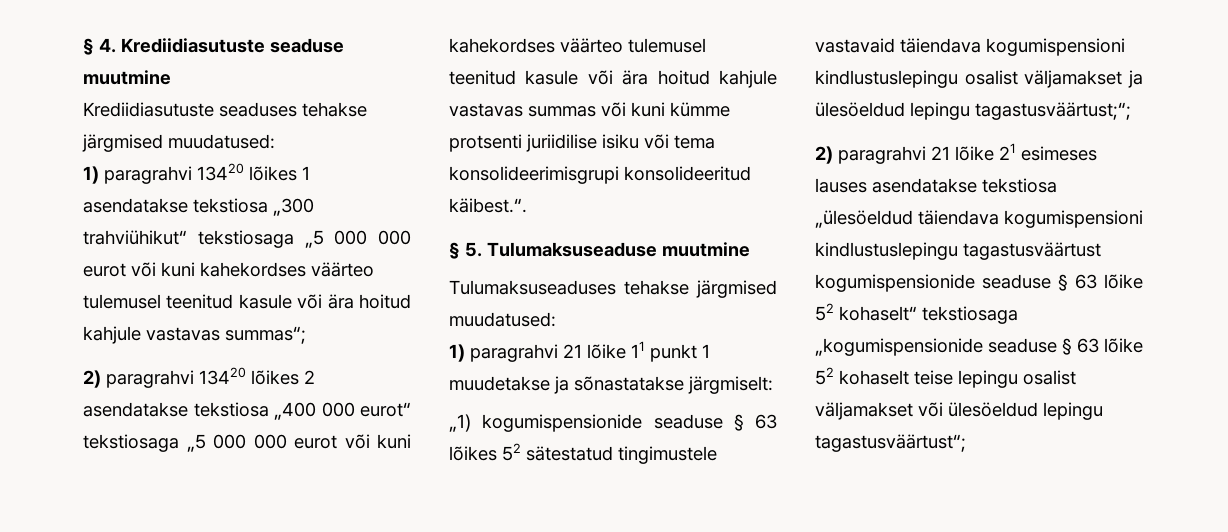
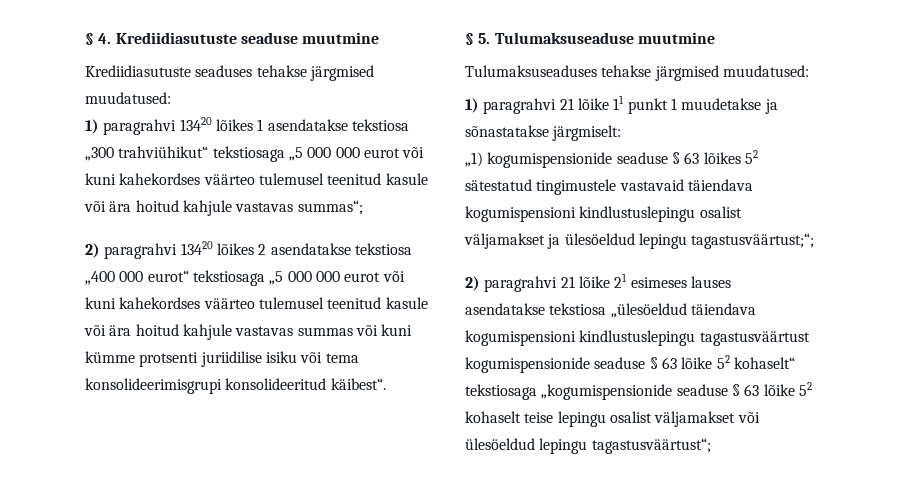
[449,198,527,213] käibest.“. -> [330,378,386,390] käibest“.

